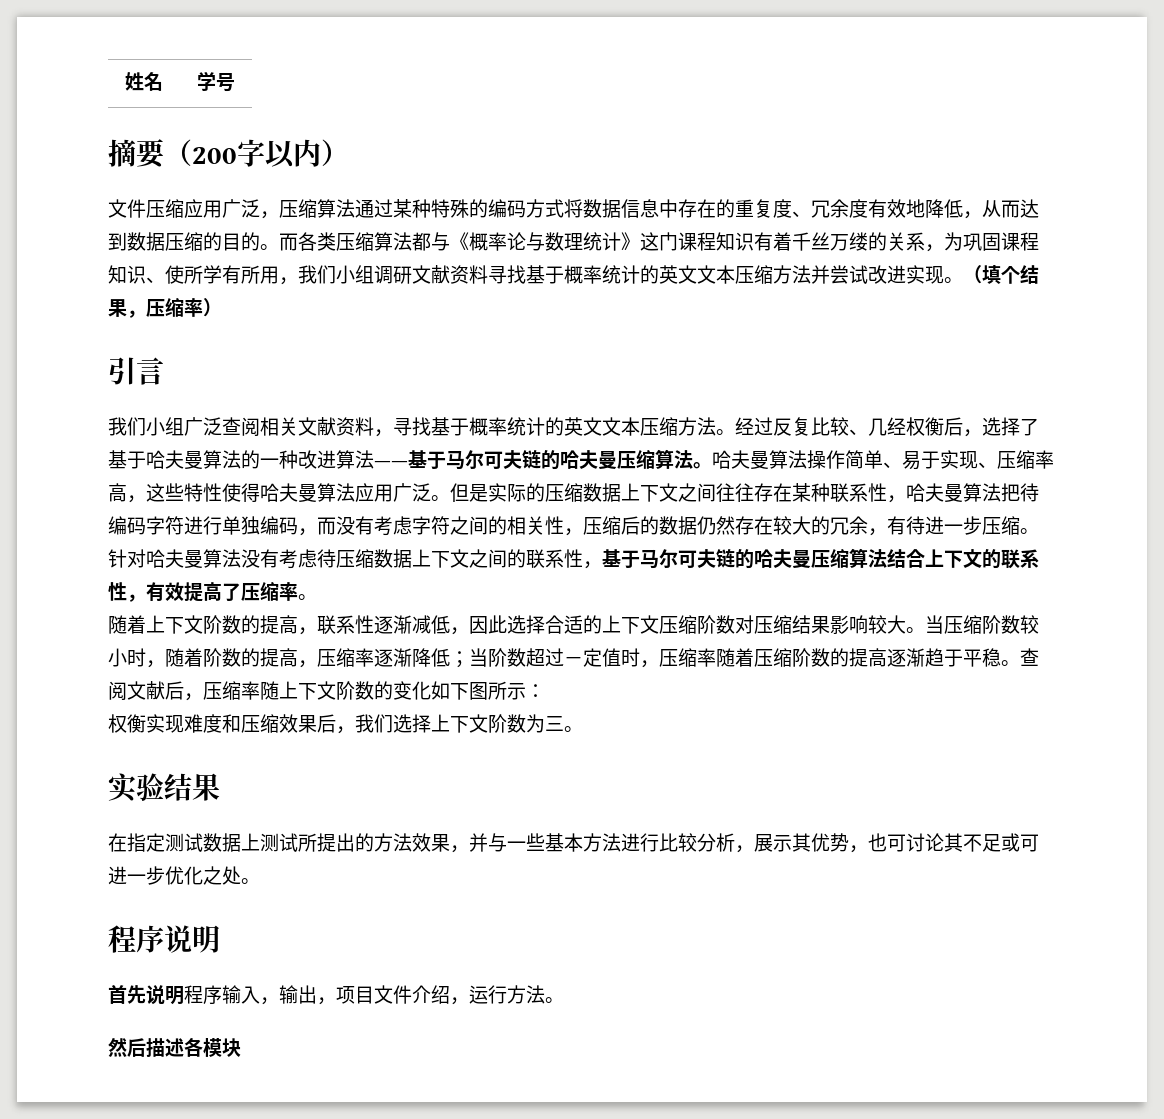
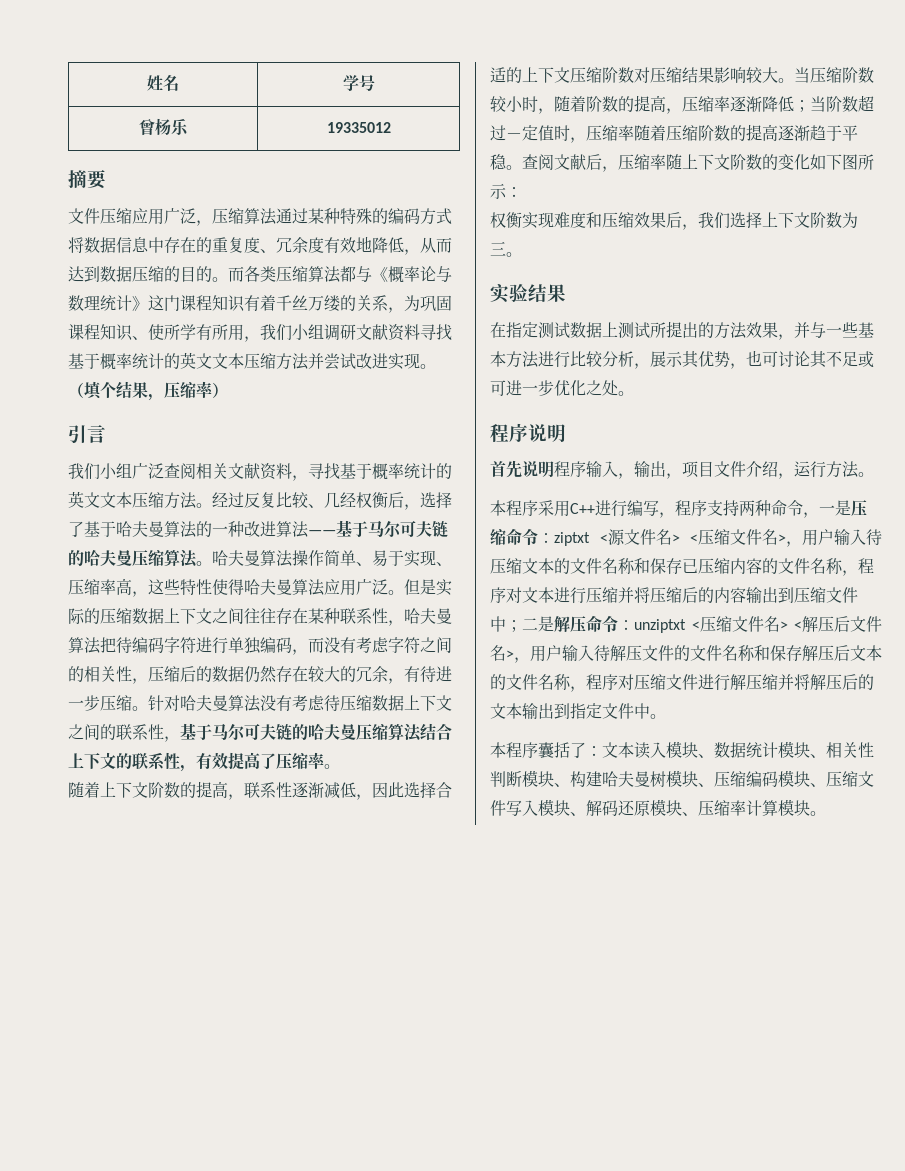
(235, 82) none -> [139,118,189,136] [326,122,391,133] // 曾杨乐 | 19335012
[164,139,349,168] （200字以内） -> (106, 179) none
[108,1037,241,1057] 然后描述各模块 -> [490,500,867,518] [490,528,882,547] [490,558,874,576] [490,587,858,604] [490,615,882,633] [490,645,882,663] [490,674,874,692] [490,703,666,719] [490,741,874,759] [490,770,874,788] [490,799,826,816] 本程序采用C++进行编写，程序支持两种命令，一是压缩命令：ziptxt <源文件名> <压缩文件名>，用户输入待压缩文本的文件名称和保存已压缩内容的文件名称，程序对文本进行压缩并将压缩后的内容输出到压缩文件中；二是解压命令：unziptxt <压缩文件名> <解压后文件名>，用户输入待解压文件的文件名称和保存解压后文本的文件名称，程序对压缩文件进行解压缩并将解压后的文本输出到指定文件中。 // 本程序囊括了：文本读入模块、数据统计模块、相关性判断模块、构建哈夫曼树模块、压缩编码模块、压缩文件写入模块、解码还原模块、压缩率计算模块。

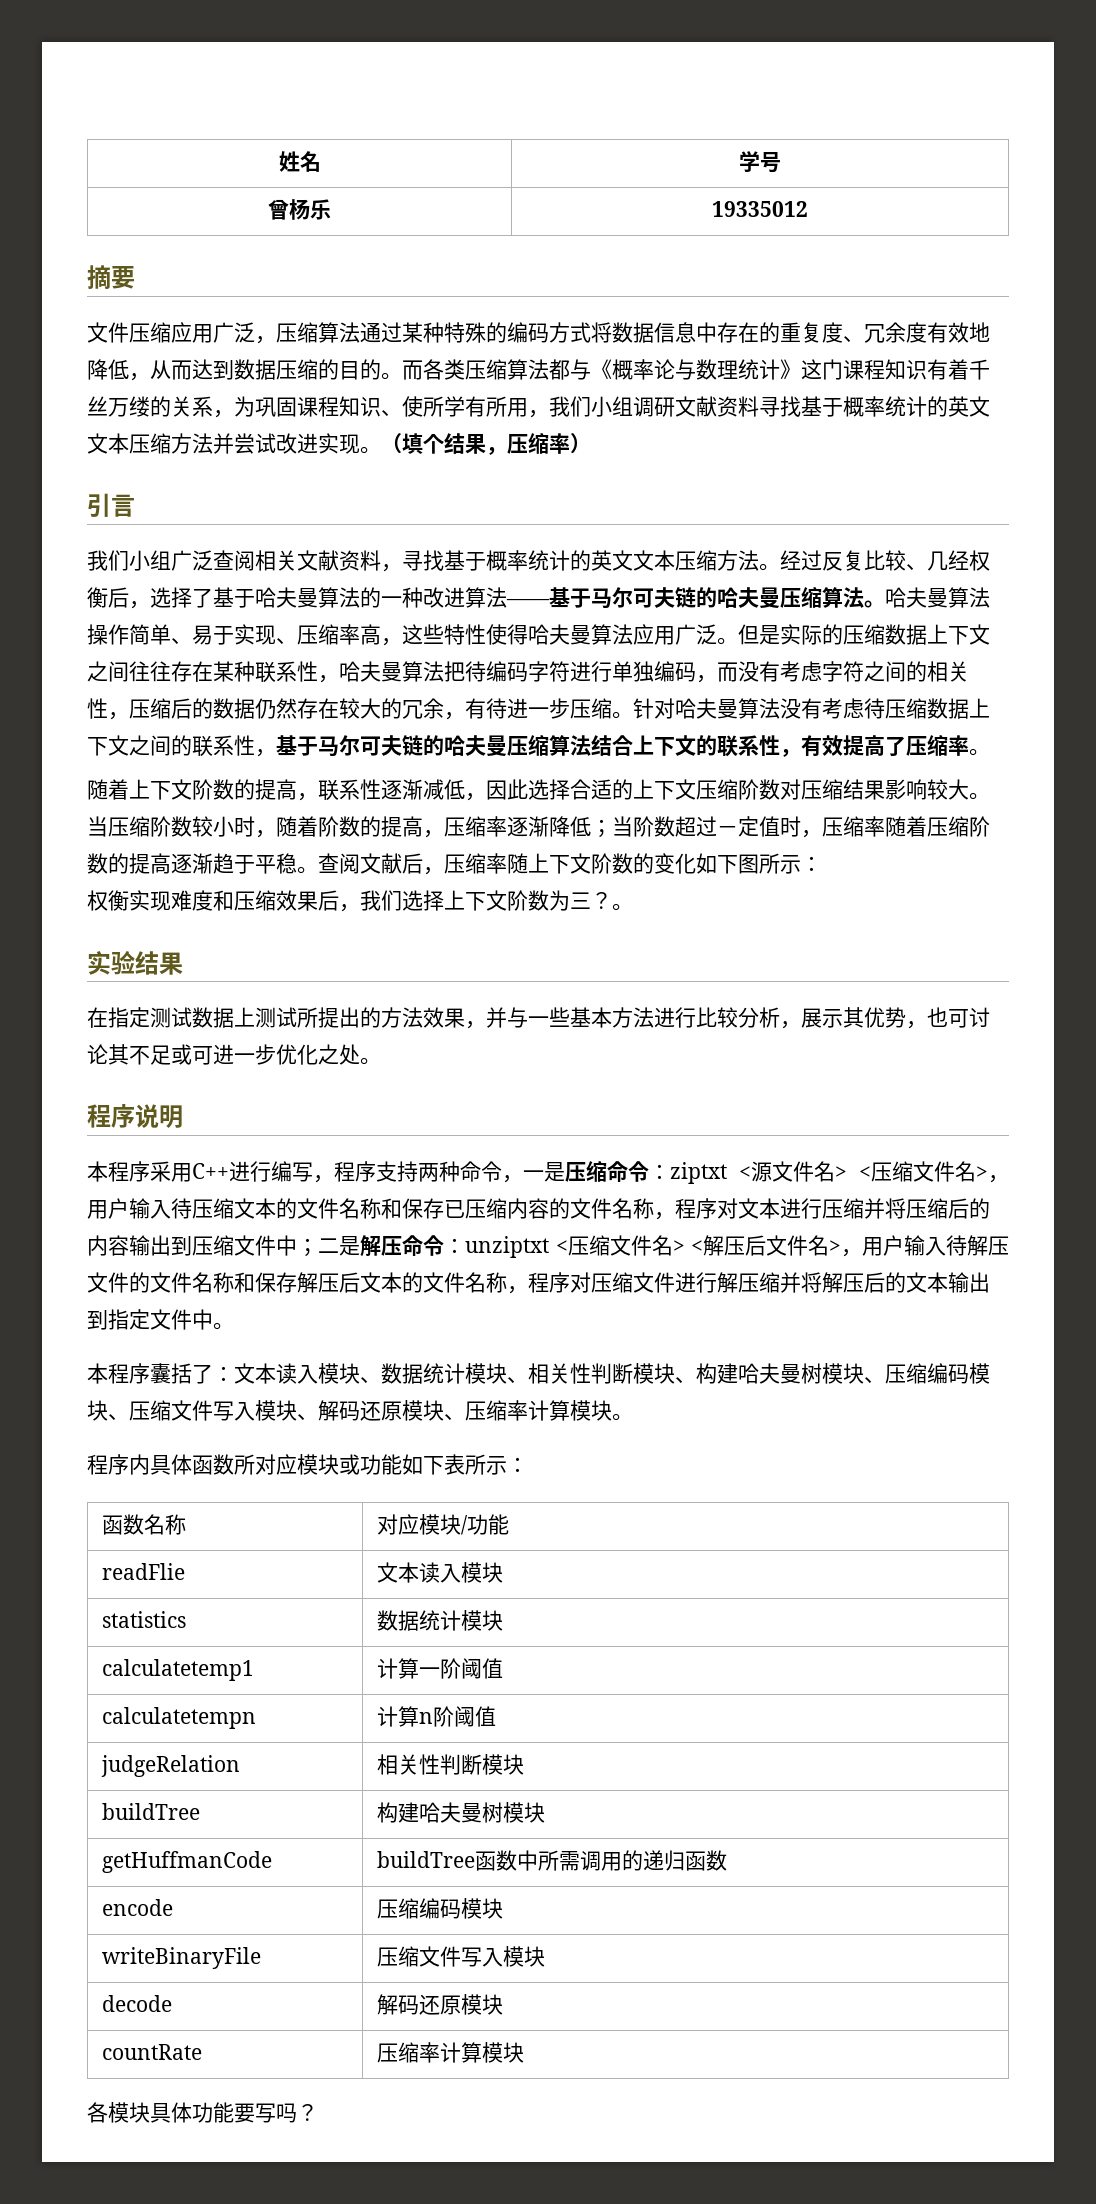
(506, 248) none -> [591,892,612,909] ？
[490,460,874,479] // 首先说明程序输入，输出，项目文件介绍，运行方法。 -> (183, 1116) none
(826, 813) none -> [87,1454,528,1475] [101,1514,186,1535] [376,1514,509,1535] [101,1563,185,1580] [376,1562,503,1583] [101,1611,186,1628] [376,1610,503,1631] [101,1659,254,1681] [376,1658,503,1679] [101,1707,256,1729] [376,1706,496,1727] [100,1755,240,1777] [376,1754,524,1775] [101,1803,200,1820] [376,1802,545,1823] [101,1851,272,1873] [376,1850,727,1871] [101,1899,173,1916] [376,1898,503,1919] [101,1947,261,1969] [376,1946,545,1967] [101,1995,172,2012] [376,1994,503,2015] [101,2044,202,2060] [376,2042,524,2063] [87,2102,318,2123] // 程序内具体函数所对应模块或功能如下表所示： // 函数名称 | 对应模块/功能 // readFlie | 文本读入模块 // statistics | 数据统计模块 // calculatetemp1 | 计算一阶阈值 // calculatetempn | 计算n阶阈值 // judgeRelation | 相关性判断模块 // buildTree | 构建哈夫曼树模块 // getHuffmanCode | buildTree函数中所需调用的递归函数 // encode | 压缩编码模块 // writeBinaryFile | 压缩文件写入模块 // decode | 解码还原模块 // countRate | 压缩率计算模块 // 各模块具体功能要写吗？

